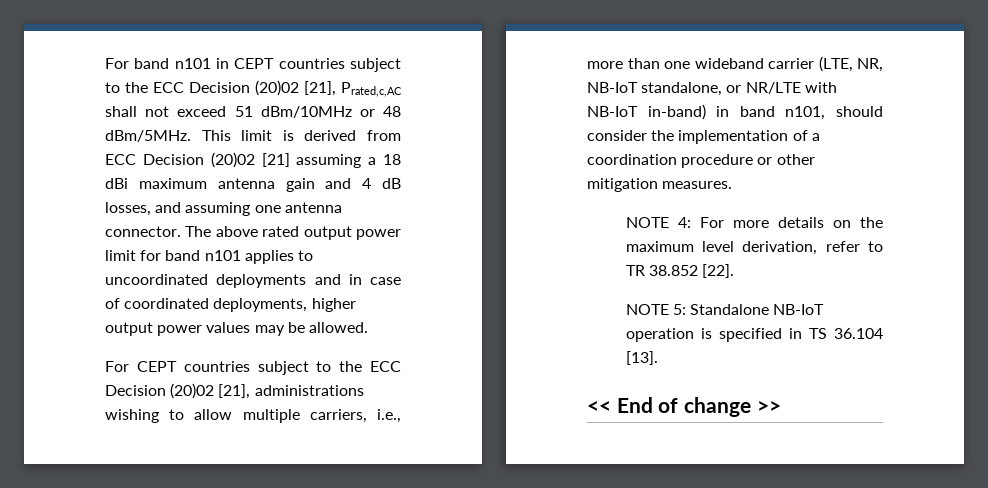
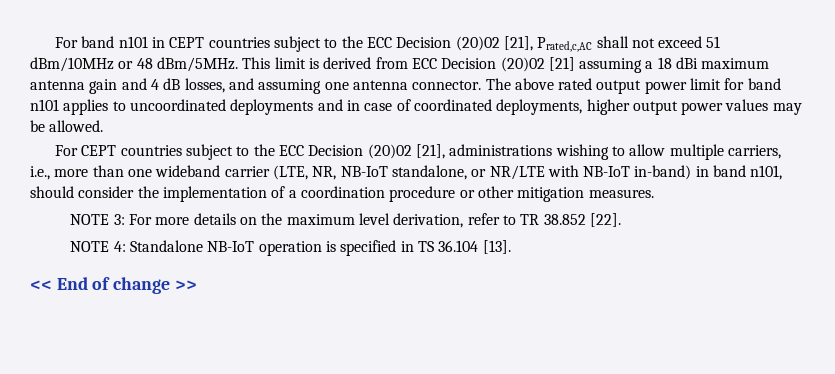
[677,217,691,228] 4: -> [113,214,125,225] 3:
[672,304,686,315] 5: -> [113,241,126,252] 4:

